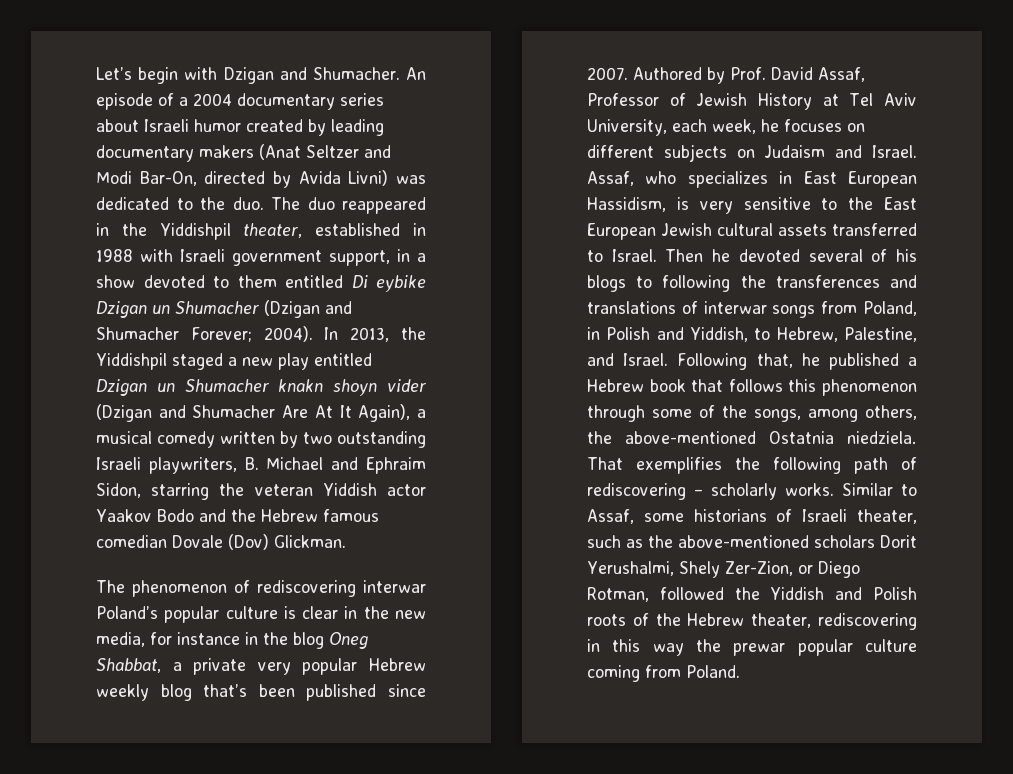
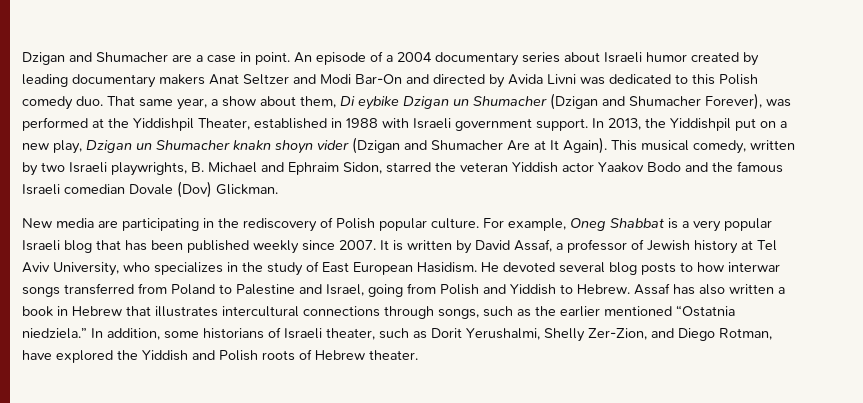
[96,67,400,84] Let’s begin with Dzigan and Shumacher. -> [22,52,290,65] Dzigan and Shumacher are a case in point.
[259,144,301,160] (Anat -> [209,74,239,85] Anat
[139,171,197,186] Bar-On, -> [355,74,429,84] Bar-On and
[348,170,389,186] Livni) -> [547,74,576,84] Livni
[200,197,426,214] [96,223,427,240] [96,249,426,266] [96,275,343,288] the duo. The duo reappeared in the Yiddishpil theater, established in 1988 with Israeli government support, in a show devoted to them entitled -> [692,74,758,85] [22,96,336,110] this Polish comedy duo. That same year, a show about them,
[190,326,427,342] [96,353,372,370] Forever; 2004). In 2013, the Yiddishpil staged a new play entitled -> [705,93,791,110] [22,117,787,131] [22,140,82,154] Forever), was performed at the Yiddishpil Theater, established in 1988 with Israeli government support. In 2013, the Yiddishpil put on a new play,
[314,404,427,422] [96,431,426,448] [96,457,237,474] At It Again), a musical comedy written by two outstanding Israeli playwriters, -> [534,137,795,154] [22,162,187,176] at It Again). This musical comedy, written by two Israeli playwrights,
[151,483,210,500] starring -> [386,162,431,173] starred
[260,509,379,522] Hebrew famous -> [737,161,783,173] [22,184,60,195] famous Israeli
[96,580,426,597] [96,606,426,623] [96,632,368,649] [96,658,426,675] [96,684,248,701] The phenomenon of rediscovering interwar Poland’s popular culture is clear in the new media, for instance in the blog Oneg Shabbat, a private very popular Hebrew weekly blog that’s -> [22,217,772,232] [22,240,147,253] New media are participating in the rediscovery of Polish popular culture. For example, Oneg Shabbat is a very popular Israeli blog that has
(377, 692) none -> [253,240,299,254] weekly
[633,67,865,84] [587,93,659,106] Authored by Prof. David Assaf, Professor -> [380,239,627,254] It is written by David Assaf, a professor
[758,93,813,110] History -> [694,240,738,254] history
[672,119,865,134] [587,144,917,162] [587,171,917,188] [587,197,917,214] [587,223,917,240] [587,249,917,262] [587,275,917,292] [587,301,917,318] [587,327,917,342] [587,353,917,370] [587,379,917,396] [587,405,917,422] [587,431,917,445] [587,457,917,474] [587,483,917,500] [587,509,634,524] each week, he focuses on different subjects on Judaism and Israel. Assaf, who specializes in East European Hassidism, is very sensitive to the East European Jewish cultural assets transferred to Israel. Then he devoted several of his blogs to following the transferences and translations of interwar songs from Poland, in Polish and Yiddish, to Hebrew, Palestine, and Israel. Following that, he published a Hebrew book that follows this phenomenon through some of the songs, among others, the above-mentioned Ostatnia niedziela. That exemplifies the following path of rediscovering – scholarly works. Similar to Assaf, -> [123,261,780,276] [22,283,785,297] [22,305,735,319] [22,328,160,340] who specializes in the study of East European Hasidism. He devoted several blog posts to how interwar songs transferred from Poland to Palestine and Israel, going from Polish and Yiddish to Hebrew. Assaf has also written a book in Hebrew that illustrates intercultural connections through songs, such as the earlier mentioned “Ostatnia niedziela.” In addition,
[648,535,917,548] [587,561,860,578] [587,587,724,602] the above-mentioned scholars Dorit Yerushalmi, Shely Zer-Zion, or Diego Rotman, followed -> [431,328,772,342] [22,350,113,363] Dorit Yerushalmi, Shelly Zer-Zion, and Diego Rotman, have explored
[655,613,917,630] [587,639,917,656] [587,665,740,682] the Hebrew theater, rediscovering in this way the prewar popular culture coming from Poland. -> [315,350,418,360] Hebrew theater.

